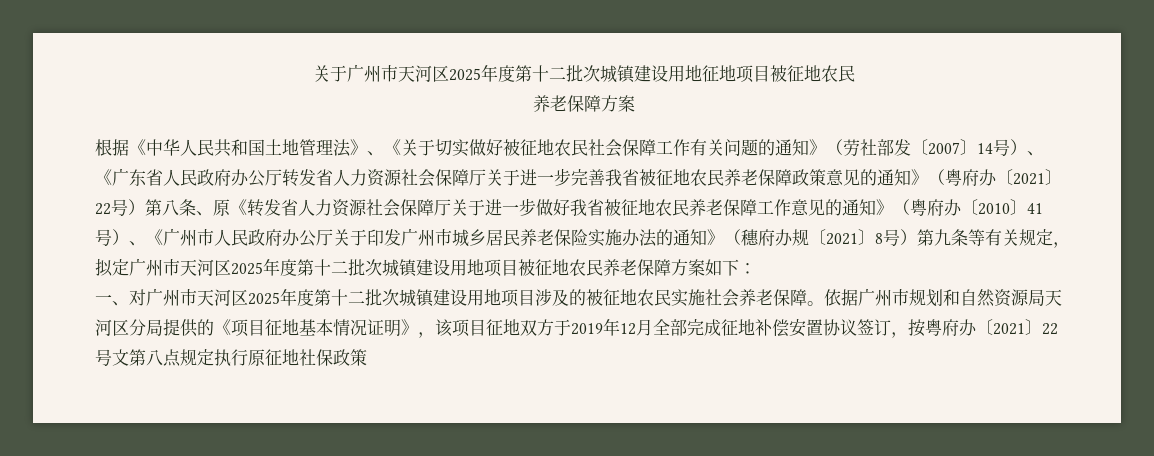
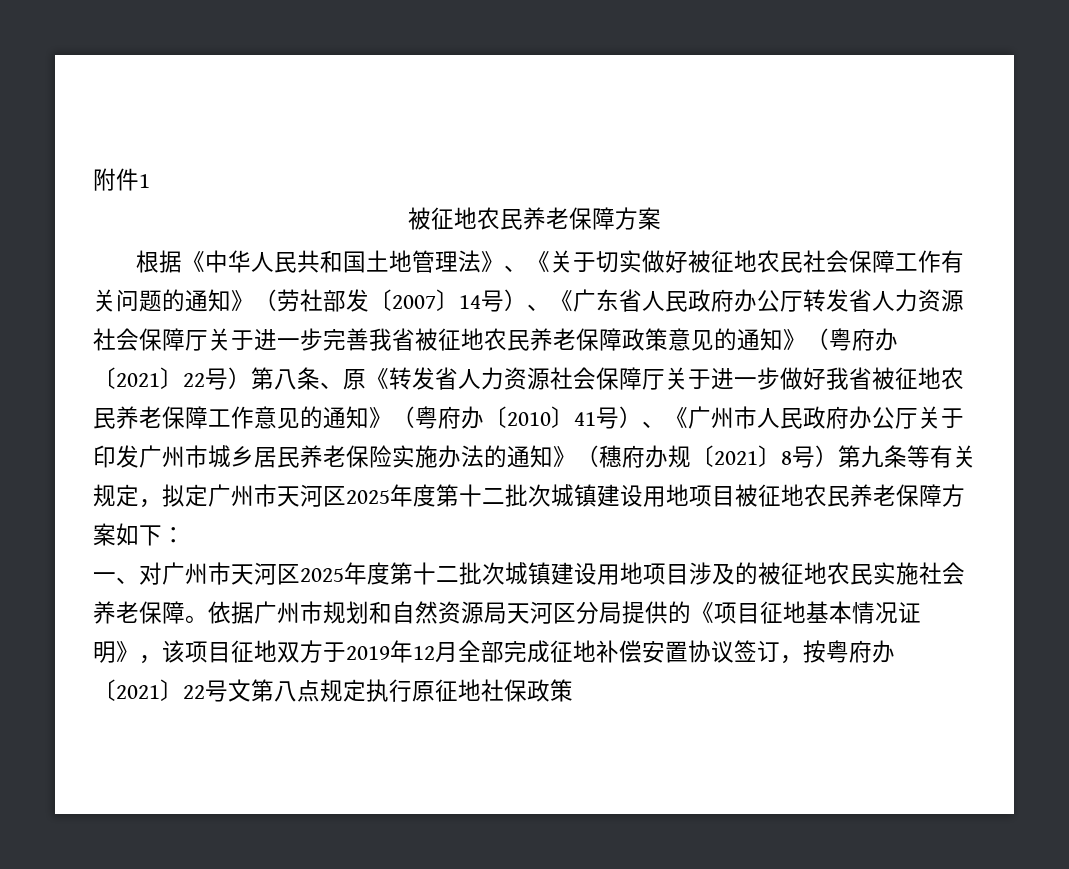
[312,64,855,83] 关于广州市天河区2025年度第十二批次城镇建设用地征地项目被征地农民 // -> [93,168,150,191] [408,207,523,230] 附件1 // 被征地农民

